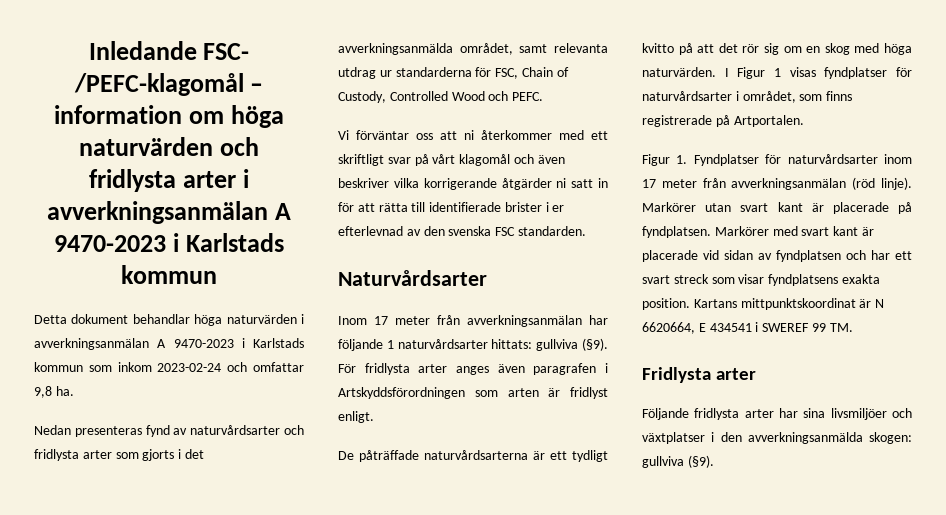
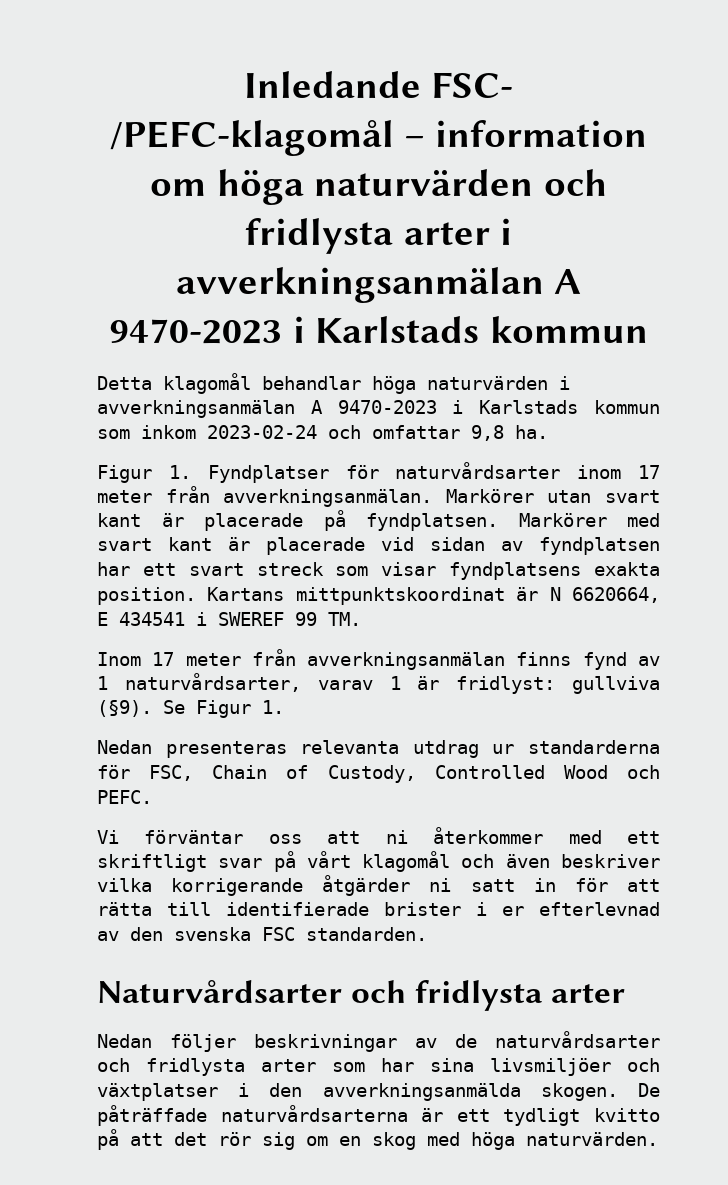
[71,314,129,324] dokument -> [163,373,251,394] klagomål
[34,425,305,437] [34,449,204,461] [338,43,548,55] Nedan presenteras fynd av naturvårdsarter och fridlysta arter som gjorts i det avverkningsanmälda området, samt -> [97,462,660,483] [97,486,660,507] [97,510,660,531] [97,537,660,555] [97,562,660,580] [97,587,660,605] [97,612,361,626] [97,649,660,670] [97,673,660,694] [97,700,284,718] [97,740,287,758] Figur 1. Fyndplatser för naturvårdsarter inom 17 meter från avverkningsanmälan. Markörer utan svart kant är placerade på fyndplatsen. Markörer med svart kant är placerade vid sidan av fyndplatsen har ett svart streck som visar fyndplatsens exakta position. Kartans mittpunktskoordinat är N 6620664, E 434541 i SWEREF 99 TM. // Inom 17 meter från avverkningsanmälan finns fynd av 1 naturvårdsarter, varav 1 är fridlyst: gullviva (§9). Se Figur 1. // Nedan presenteras
[338,315,608,327] [338,338,608,351] [338,363,608,375] [338,387,608,399] [338,411,374,423] // Inom 17 meter från avverkningsanmälan har följande 1 naturvårdsarter hittats: gullviva (§9). För fridlysta arter anges även paragrafen i Artskyddsförordningen som arten är fridlyst enligt. // -> [351,980,626,1011] [97,1031,660,1052] [97,1058,660,1076] [97,1083,618,1101] och fridlysta arter // Nedan följer beskrivningar av de naturvårdsarter och fridlysta arter som har sina livsmiljöer och växtplatser i den avverkningsanmälda skogen.
[724,67,912,79] [642,91,853,103] [642,115,804,127] [642,154,912,166] [642,177,912,190] [642,202,912,214] [642,226,874,238] [642,250,912,262] [642,274,880,286] [642,298,885,310] [642,322,853,334] [642,367,757,383] [642,408,912,420] [642,432,912,444] [642,455,714,468] I Figur 1 visas fyndplatser för naturvårdsarter i området, som finns registrerade på Artportalen. // Figur 1. Fyndplatser för naturvårdsarter inom 17 meter från avverkningsanmälan (röd linje). Markörer utan svart kant är placerade på fyndplatsen. Markörer med svart kant är placerade vid sidan av fyndplatsen och har ett svart streck som visar fyndplatsens exakta position. Kartans mittpunktskoordinat är N 6620664, E 434541 i SWEREF 99 TM. // Fridlysta arter // Följande fridlysta arter har sina livsmiljöer och växtplatser i den avverkningsanmälda skogen: gullviva (§9). -> (658, 1139) none

